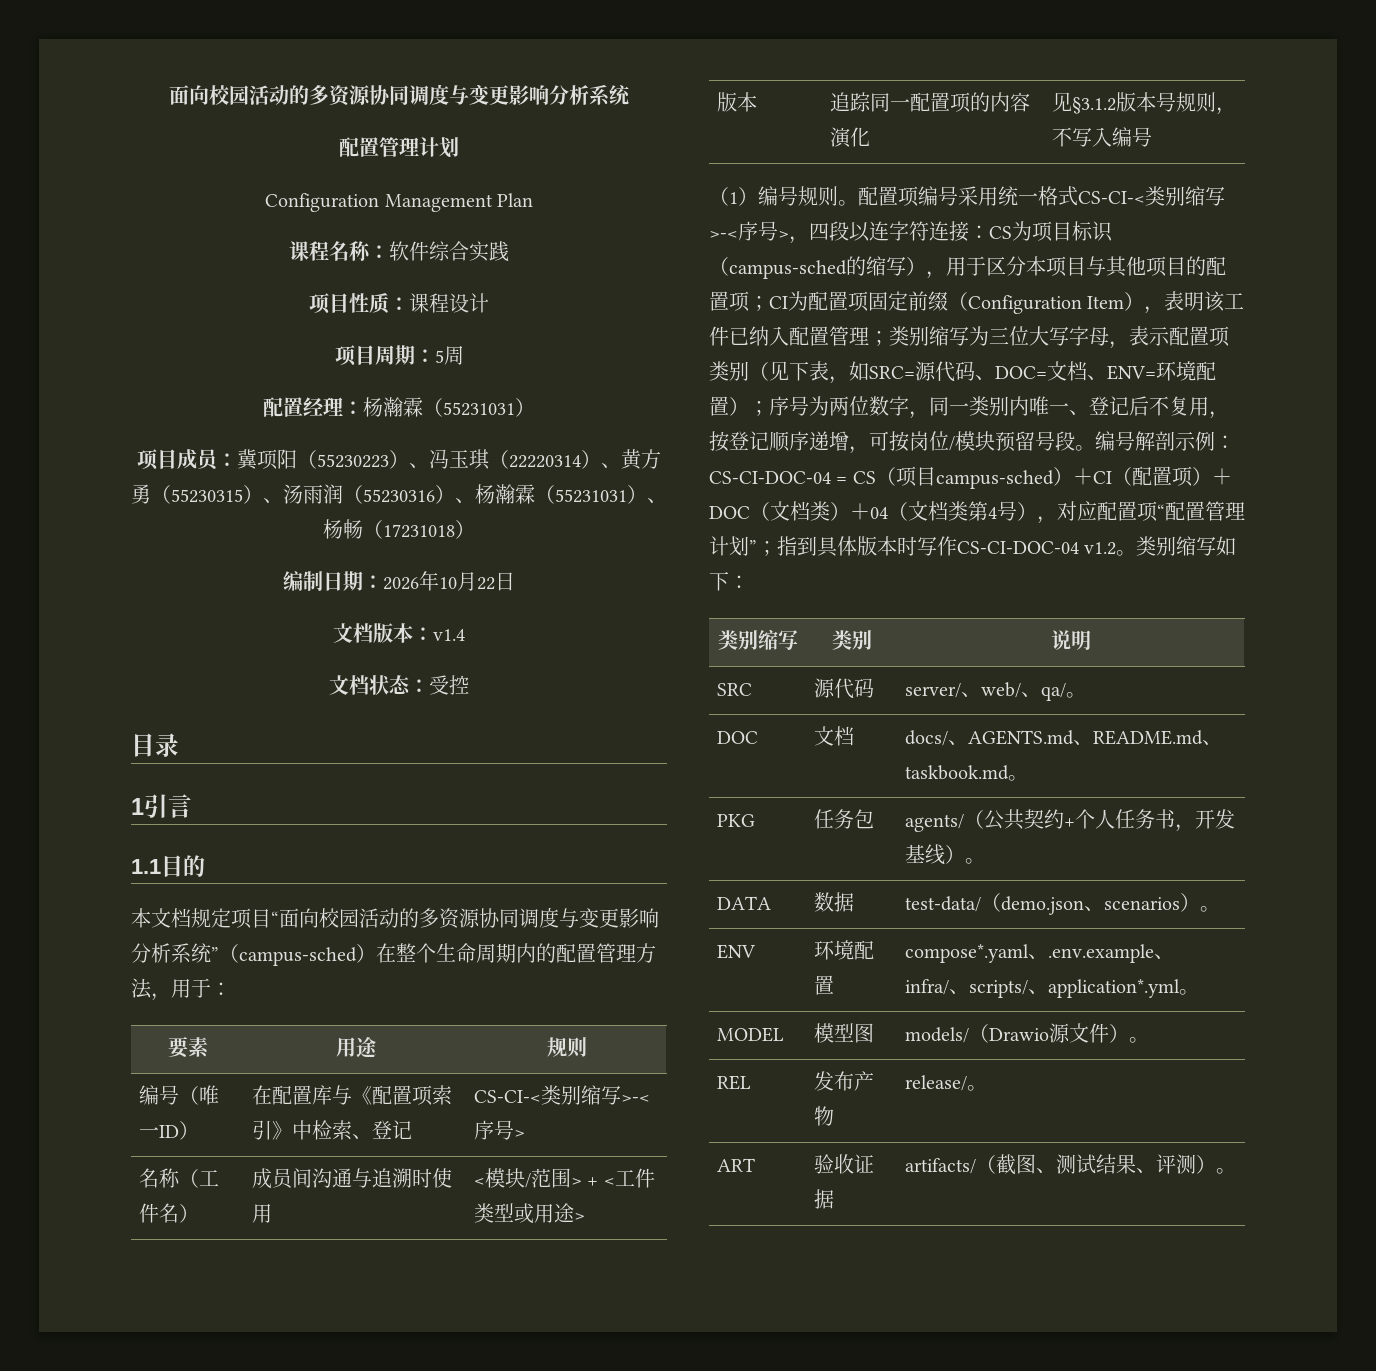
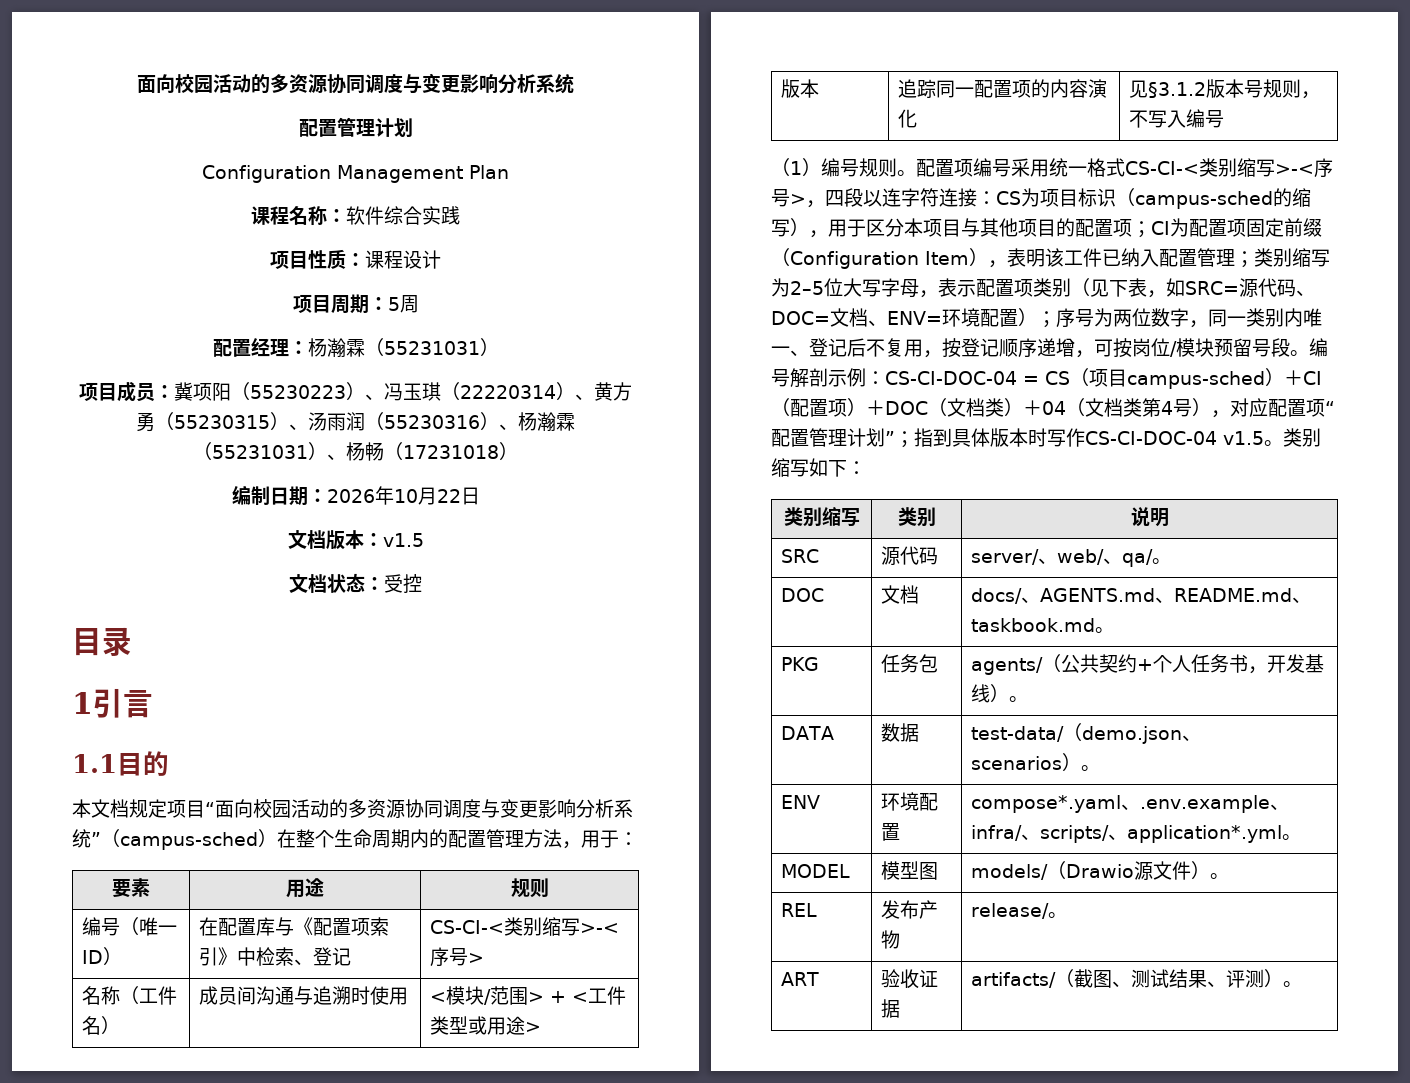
[433,629,465,641] v1.4 -> [382,533,424,547] v1.5
[989,327,1009,344] 三 -> [790,281,824,295] 2–5
[1084,542,1117,555] v1.2 -> [1223,431,1264,445] v1.5

